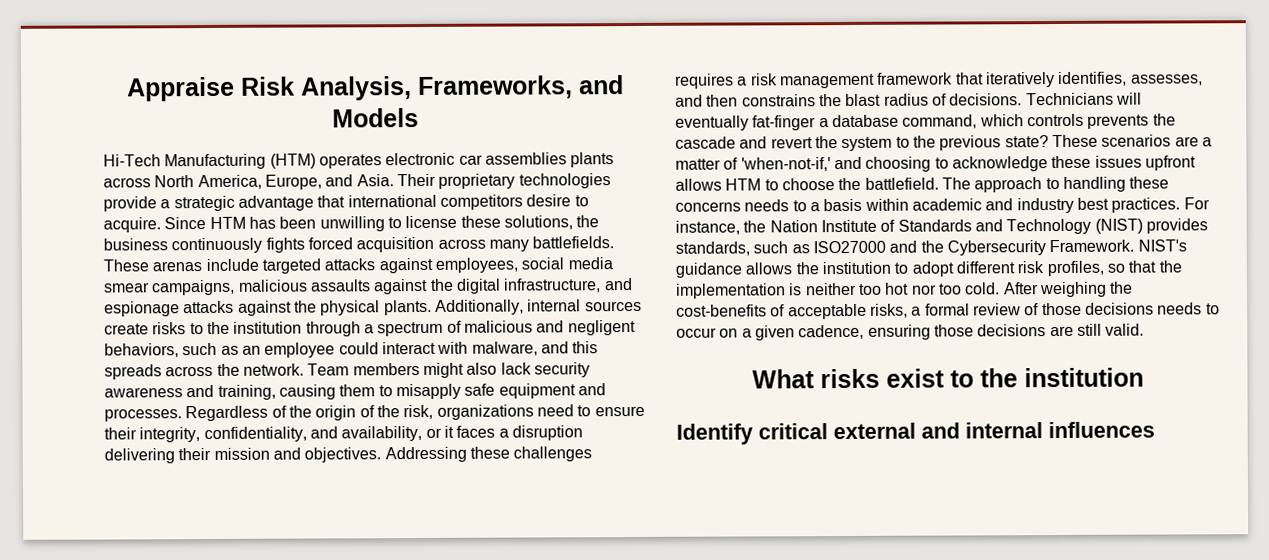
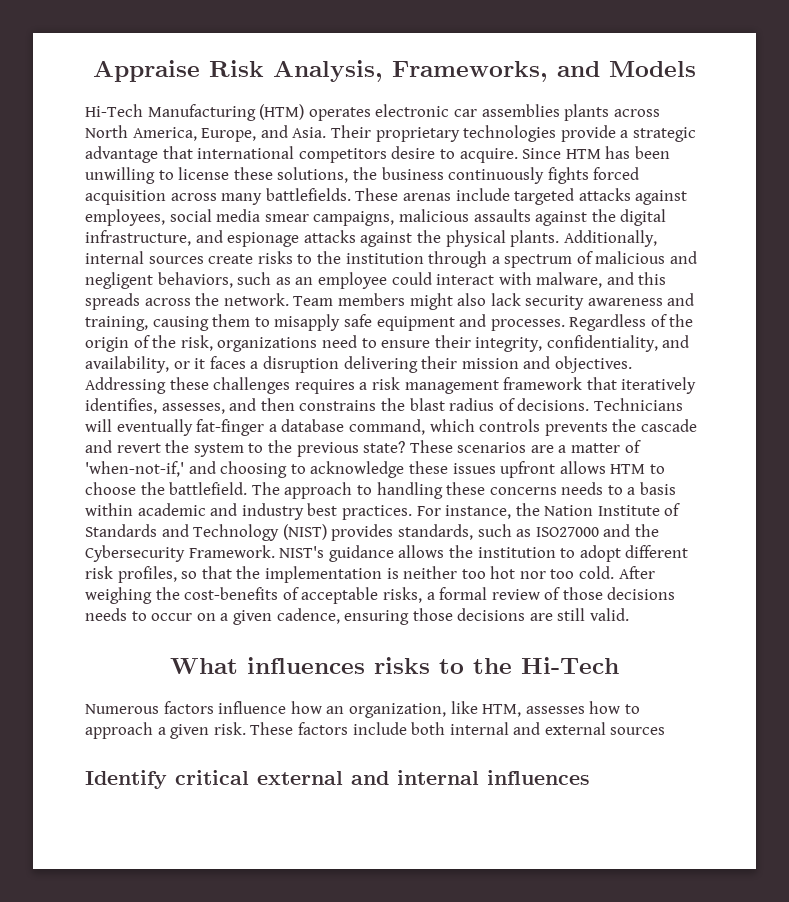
[820,367,1144,389] risks exist to the institution -> [247,657,619,674] [85,701,640,718] [85,722,666,739] influences risks to the Hi-Tech // Numerous factors influence how an organization, like HTM, assesses how to approach a given risk. These factors include both internal and external sources

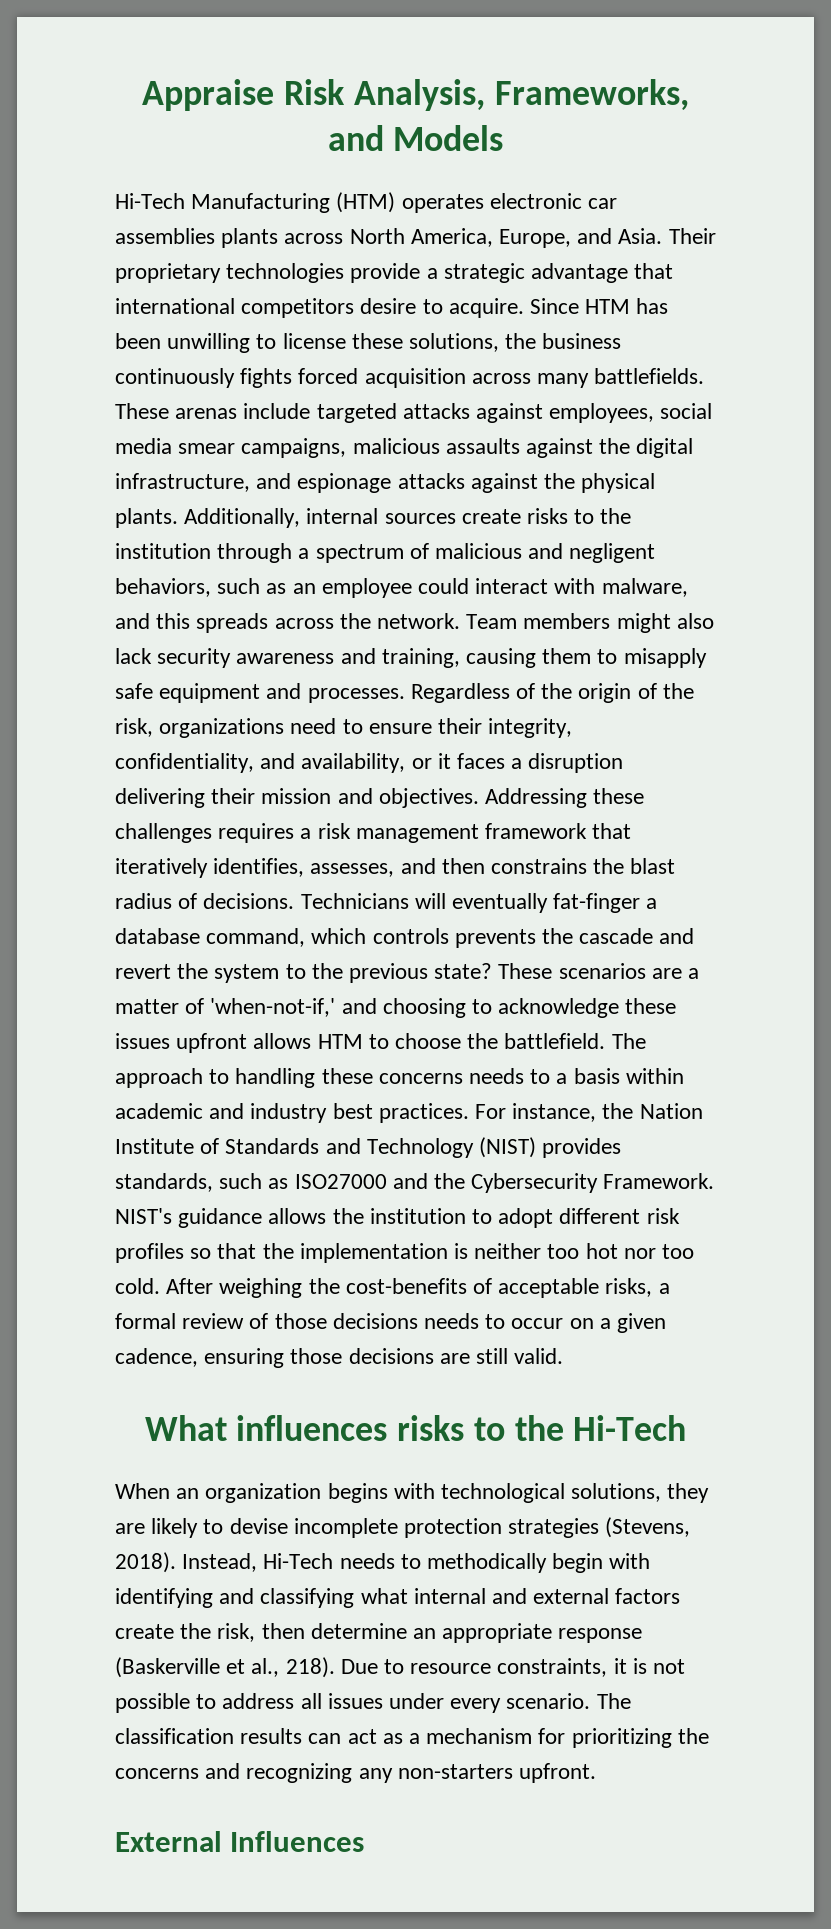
[117,566,177,583] profiles, -> [115,1243,184,1263] profiles
[85,701,640,718] [85,722,666,739] [85,770,590,789] Numerous factors influence how an organization, like HTM, assesses how to approach a given risk. These factors include both internal and external sources // Identify critical external and internal influences -> [115,1483,710,1503] [115,1517,691,1538] [115,1552,651,1573] [115,1588,681,1608] [115,1623,643,1643] [115,1657,686,1678] [115,1693,631,1713] [115,1728,709,1748] [115,1763,597,1783] [115,1831,365,1852] When an organization begins with technological solutions, they are likely to devise incomplete protection strategies (Stevens, 2018). Instead, Hi-Tech needs to methodically begin with identifying and classifying what internal and external factors create the risk, then determine an appropriate response (Baskerville et al., 218). Due to resource constraints, it is not possible to address all issues under every scenario. The classification results can act as a mechanism for prioritizing the concerns and recognizing any non-starters upfront. // External Influences

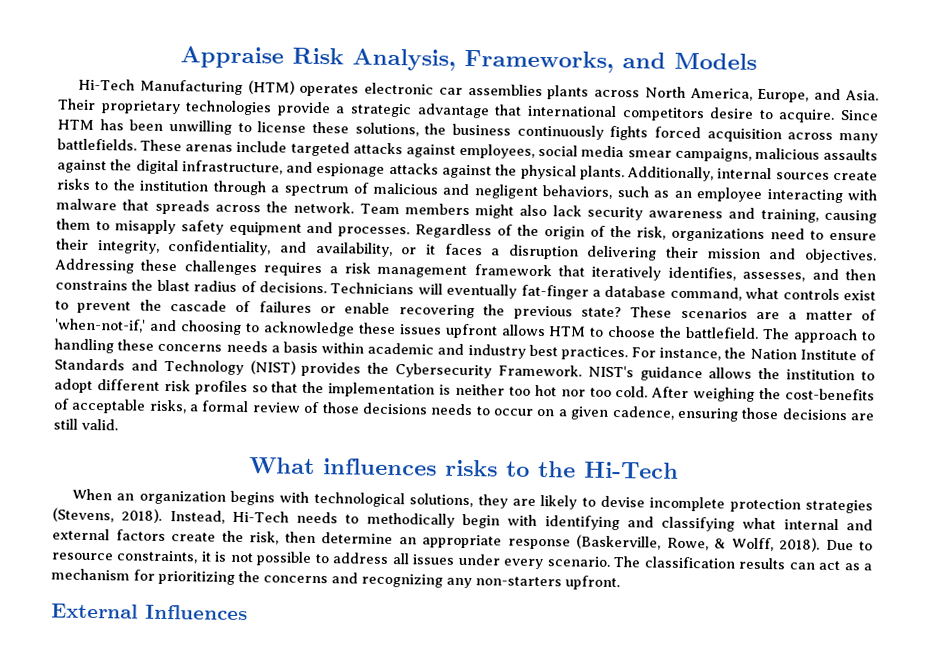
[418,578,688,597] [115,613,191,629] could interact with malware, and this -> [766,189,878,204] [56,198,150,211] interacting with malware that
[115,683,153,699] safe -> [180,220,224,235] safety
[311,928,695,948] [115,963,306,983] which controls prevents the cascade and revert the system to -> [745,287,876,301] [55,299,475,319] what controls exist to prevent the cascade of failures or enable recovering
[530,1069,551,1084] to -> (268, 346) none
[115,1173,428,1192] standards, such as ISO27000 and -> (362, 369) none
[115,1657,335,1678] (Baskerville et al., 218). -> [576,534,820,552] (Baskerville, Rowe, & Wolff, 2018).

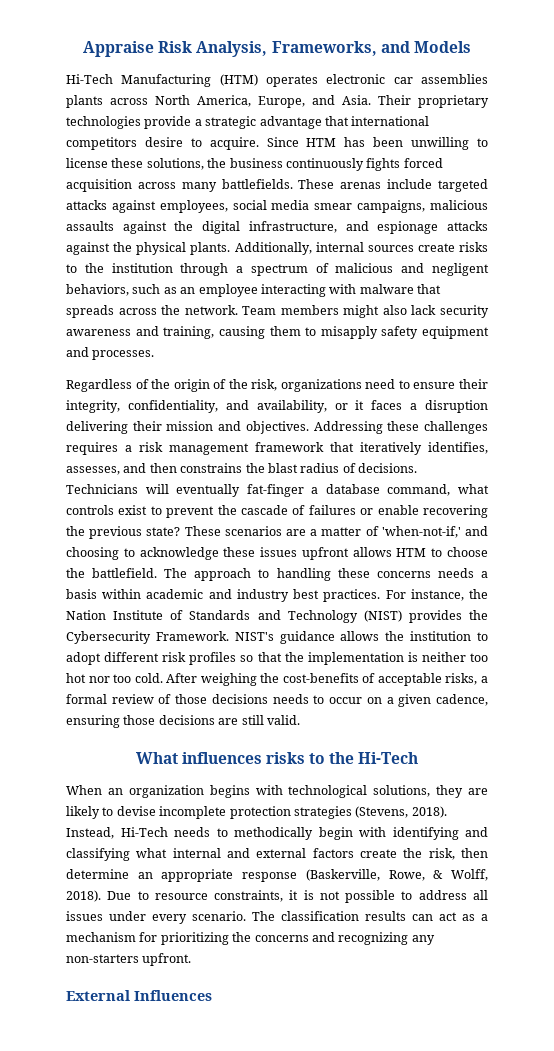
(411, 232) none -> (155, 355) //

